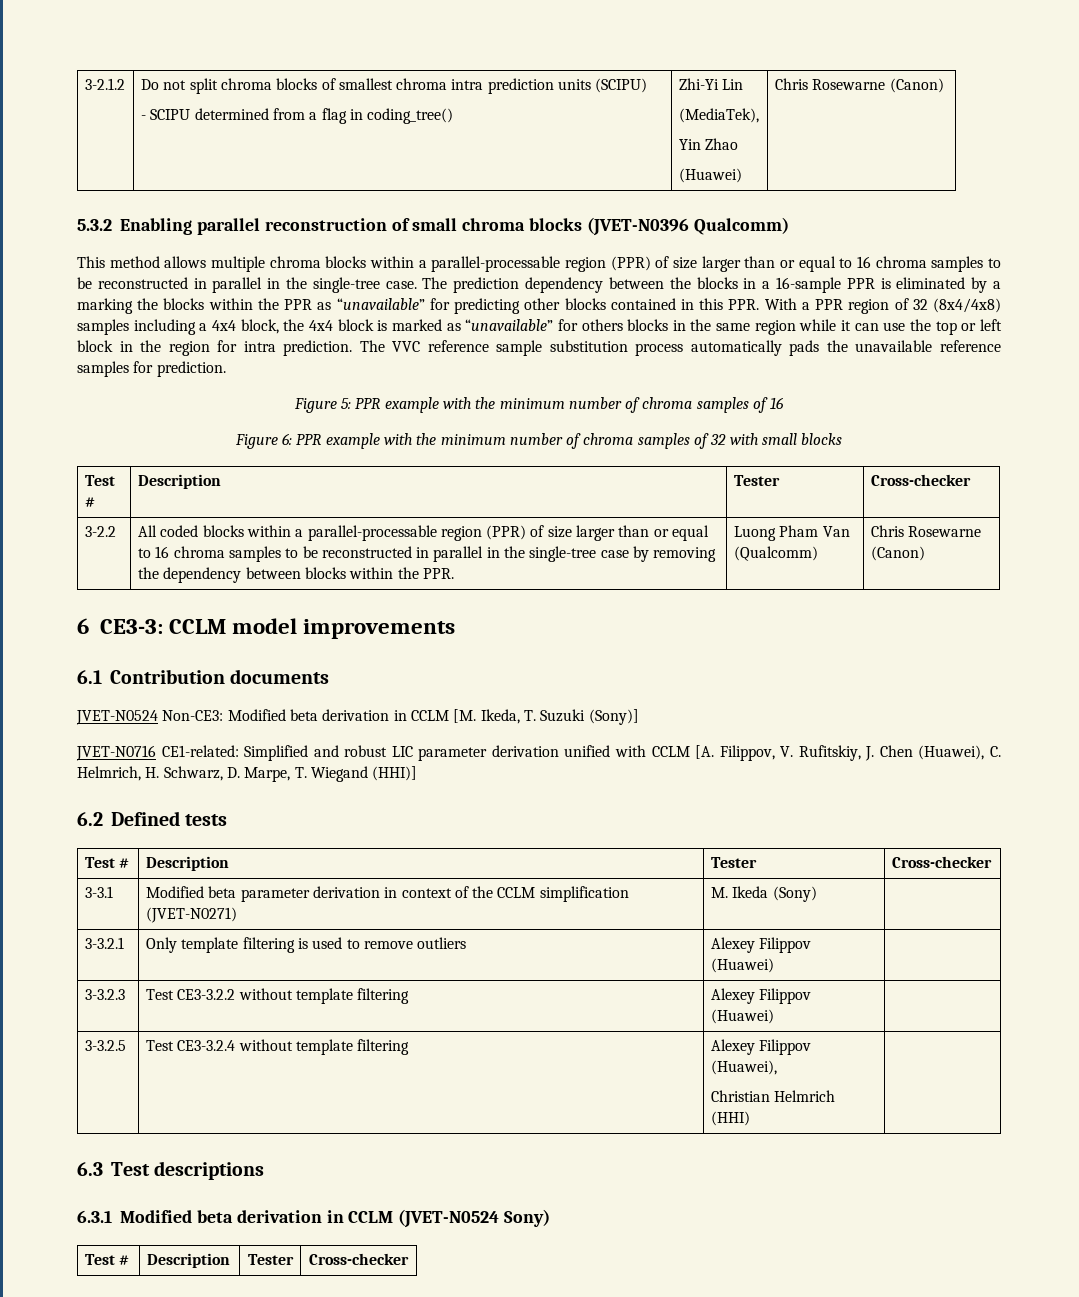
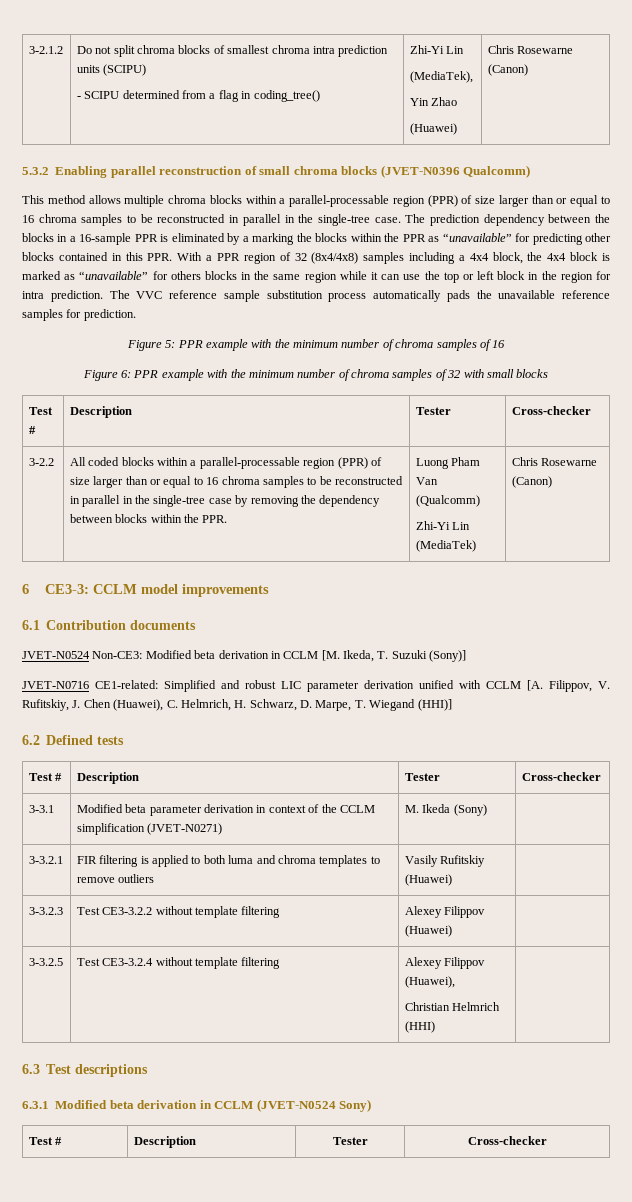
(818, 553) none -> [415,521,471,530] [415,540,476,552] // Zhi-Yi Lin (MediaTek)
[145,937,343,953] Only template filtering is used -> [76,855,368,867] FIR filtering is applied to both luma and chroma templates
[710,937,812,953] Alexey Filippov -> [404,855,486,867] Vasily Rufitskiy

